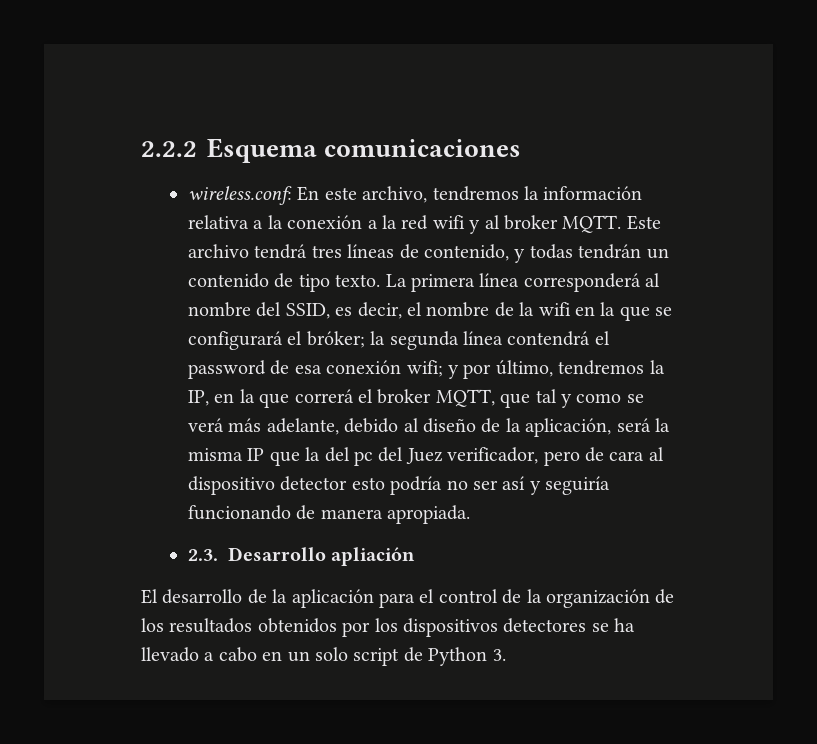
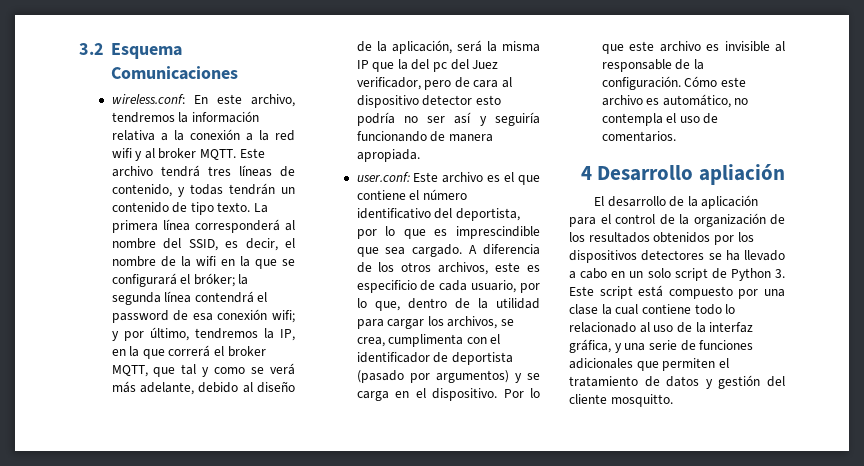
[141,138,522,163] 2.2.2 Esquema comunicaciones -> [79,43,182,59] [110,66,238,80] 3.2 Esquema Comunicaciones
[187,549,218,561] 2.3. -> [356,172,540,185] [356,189,467,200] [356,208,520,221] [356,226,540,239] [356,244,540,257] [356,262,540,275] [356,280,540,293] [356,298,540,311] [356,316,515,329] [356,334,501,347] [356,352,513,365] [356,370,540,383] [356,388,540,401] [601,41,785,54] [601,59,704,72] [601,76,746,90] [601,94,749,108] [601,113,719,126] [601,131,676,142] [580,166,592,180] user.conf: Este archivo es el que contiene el número identificativo del deportista, por lo que es imprescindible que sea cargado. A diferencia de los otros archivos, este es especificio de cada usuario, por lo que, dentro de la utilidad para cargar los archivos, se crea, cumplimenta con el identificador de deportista (pasado por argumentos) y se carga en el dispositivo. Por lo que este archivo es invisible al responsable de la configuración. Cómo este archivo es automático, no contempla el uso de comentarios. // 4
(506, 655) none -> [569,285,785,299] [569,304,736,315] [569,322,754,333] [569,339,754,353] [569,358,729,371] [569,375,785,389] [569,394,673,407] Este script está compuesto por una clase la cual contiene todo lo relacionado al uso de la interfaz gráfica, y una serie de funciones adicionales que permiten el tratamiento de datos y gestión del cliente mosquitto.

